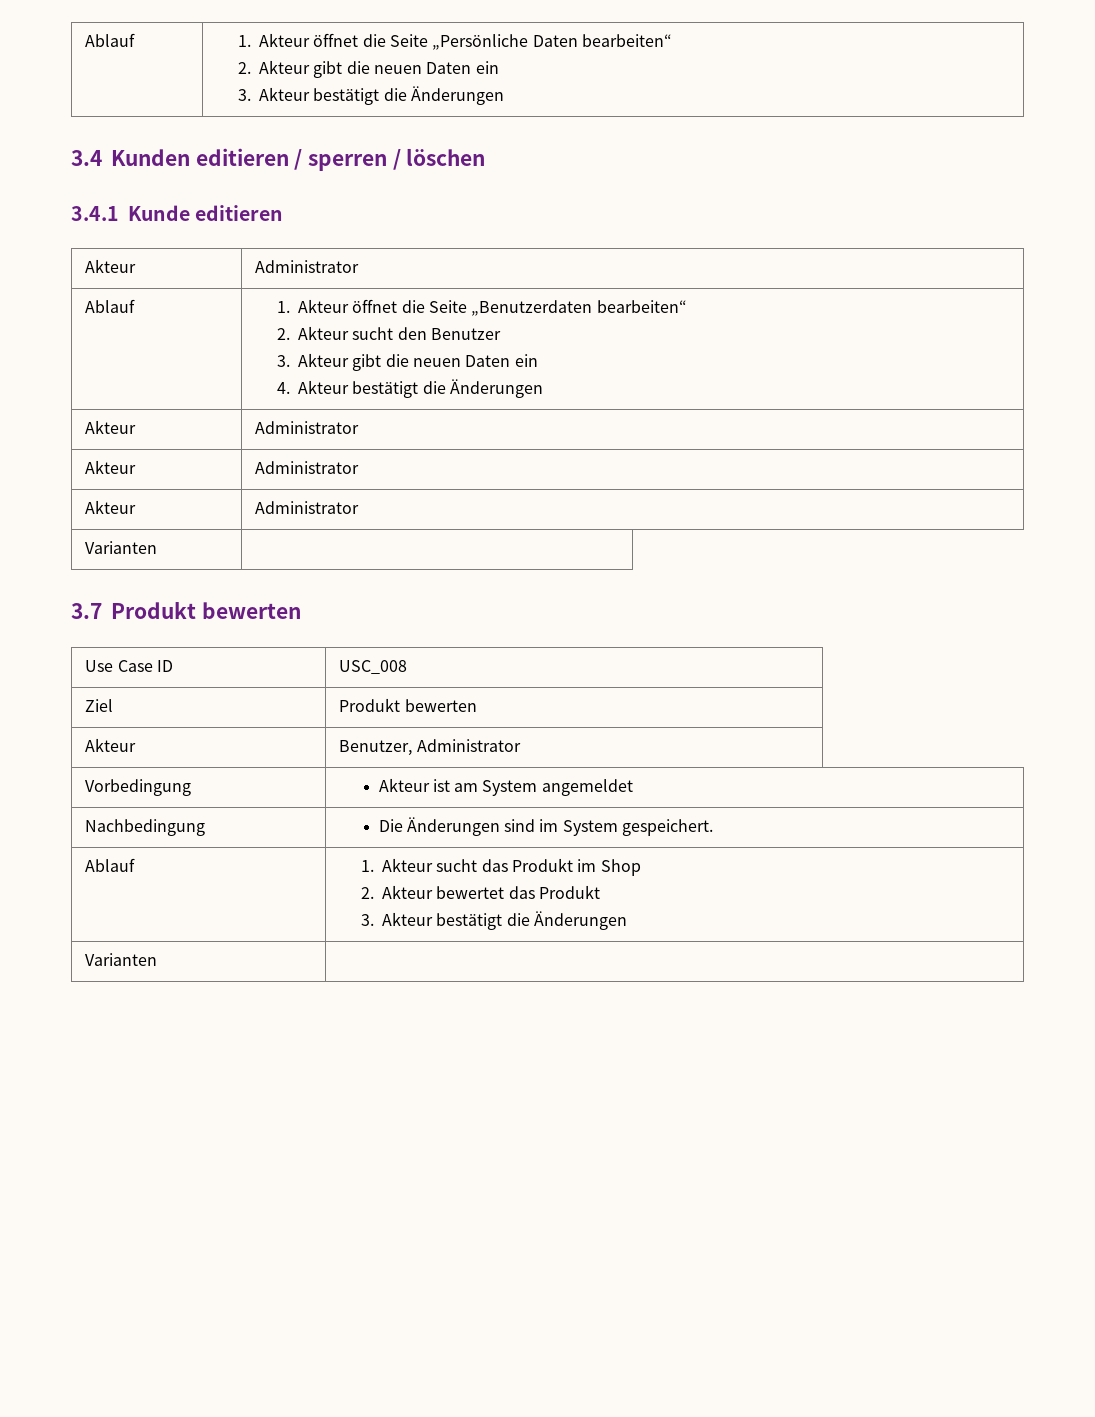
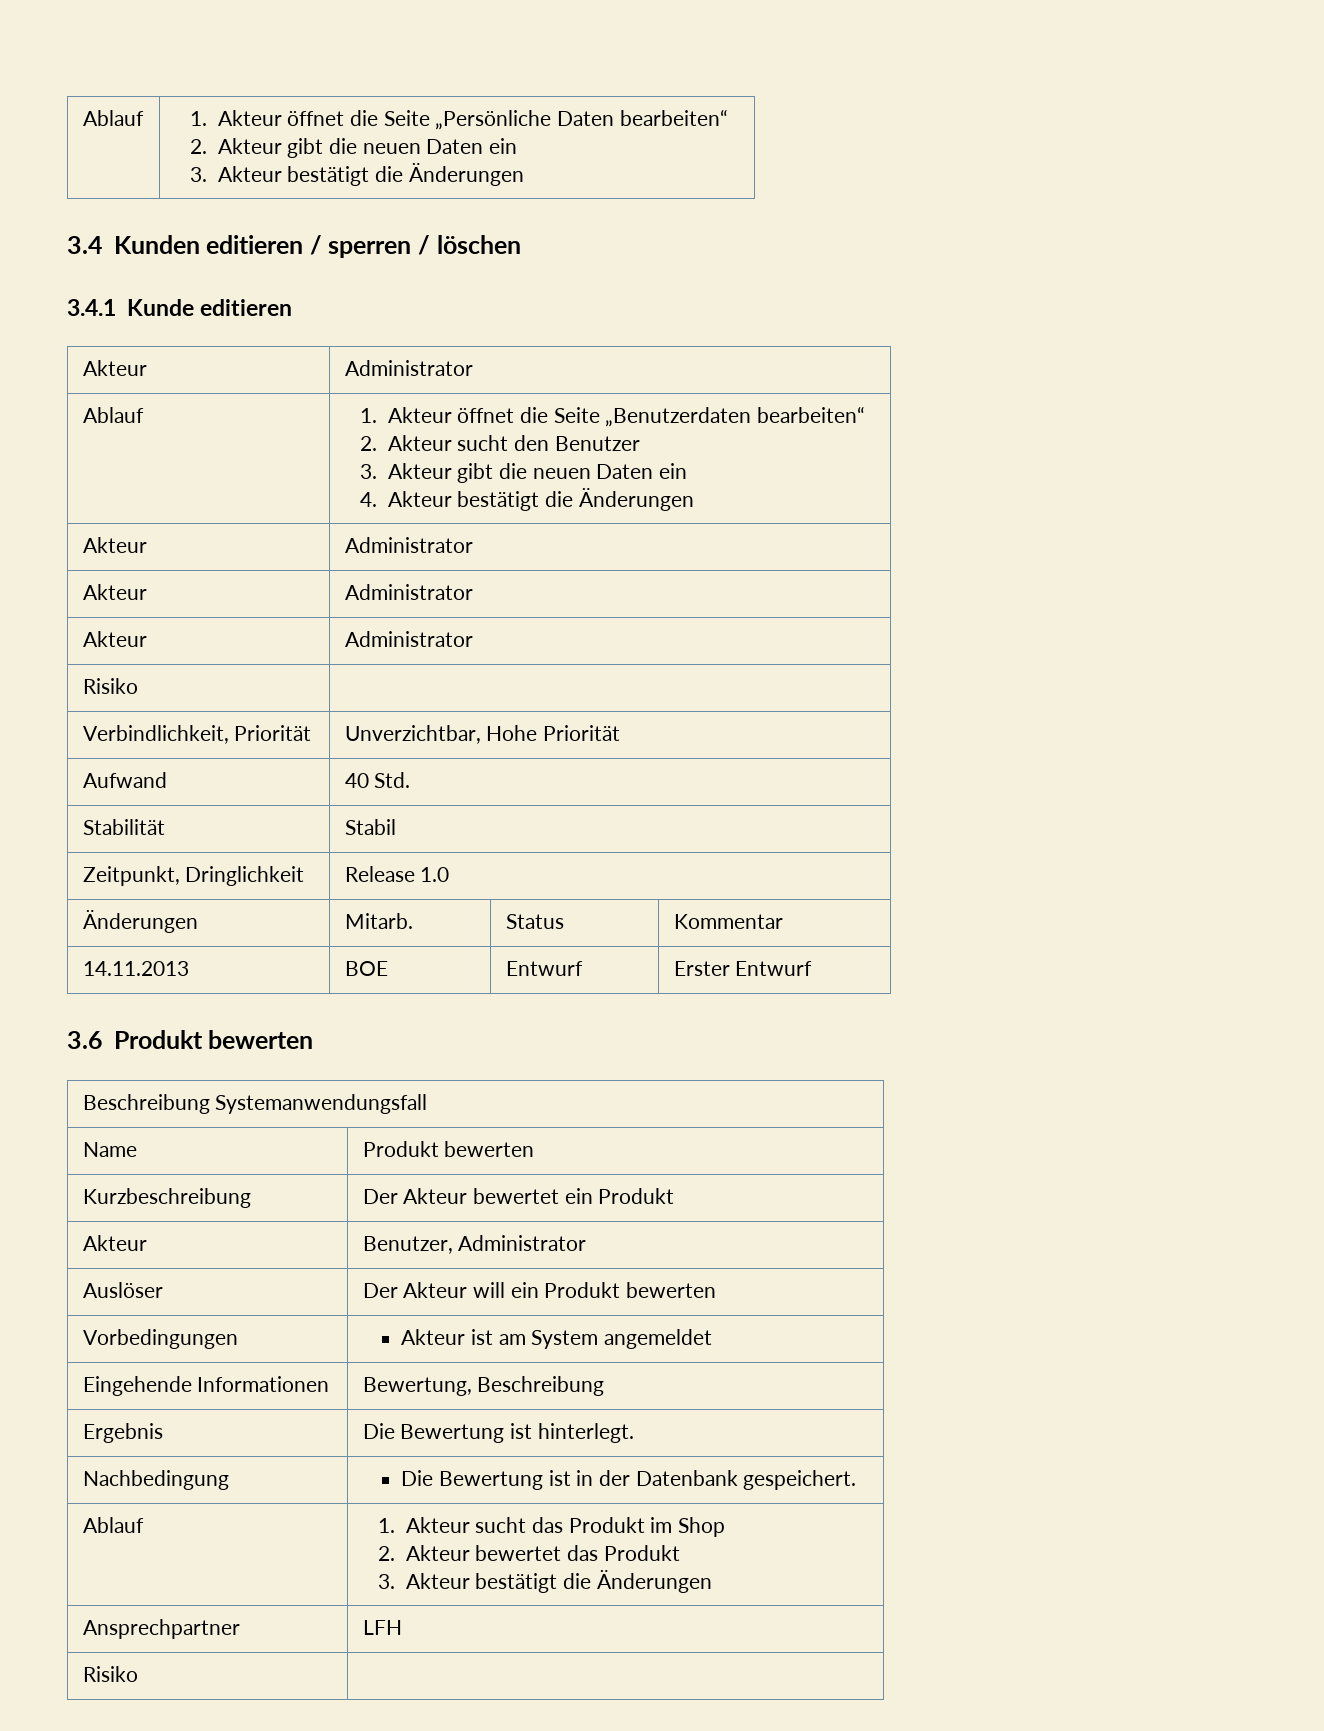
[85,541,158,554] [71,602,301,619] [85,660,174,672] [339,660,408,674] [85,699,114,712] [339,698,477,712] [85,738,137,752] [339,739,521,756] [85,779,192,796] Varianten | // 3.7 Produkt bewerten // Use Case ID | USC_008 // Ziel | Produkt bewerten // Akteur | Benutzer, Administrator // Vorbedingung -> [82,678,138,694] [82,725,312,744] [344,725,620,744] [82,772,167,788] [344,772,411,788] [82,819,165,835] [344,819,396,835] [82,866,305,886] [344,866,450,882] [82,910,198,933] [344,913,413,929] [505,914,564,929] [673,914,783,929] [82,961,189,976] [344,961,388,976] [505,961,583,976] [673,961,813,976] [67,1030,314,1049] [82,1094,428,1114] [82,1142,137,1157] [362,1141,535,1157] [82,1188,251,1208] [362,1188,675,1204] [82,1235,147,1251] [362,1235,587,1254] [82,1282,163,1298] [362,1282,716,1298] [82,1329,238,1349] Risiko | // Verbindlichkeit, Priorität | Unverzichtbar, Hohe Priorität // Aufwand | 40 Std. // Stabilität | Stabil // Zeitpunkt, Dringlichkeit | Release 1.0 // Änderungen | Mitarb. | Status | Kommentar // 14.11.2013 | BOE | Entwurf | Erster Entwurf // 3.6 Produkt bewerten // Beschreibung Systemanwendungsfall // Name | Produkt bewerten // Kurzbeschreibung | Der Akteur bewertet ein Produkt // Akteur | Benutzer, Administrator // Auslöser | Der Akteur will ein Produkt bewerten // Vorbedingungen
[85,819,206,836] [378,817,618,836] Nachbedingung | Die Änderungen sind im System -> [82,1376,330,1396] [362,1376,605,1396] [82,1423,163,1443] [362,1423,634,1443] [82,1470,229,1490] [401,1470,738,1490] Eingehende Informationen | Bewertung, Beschreibung // Ergebnis | Die Bewertung ist hinterlegt. // Nachbedingung | Die Bewertung ist in der Datenbank
[85,953,158,966] Varianten -> [82,1619,240,1639] [362,1620,402,1635] [82,1666,138,1682] Ansprechpartner | LFH // Risiko

